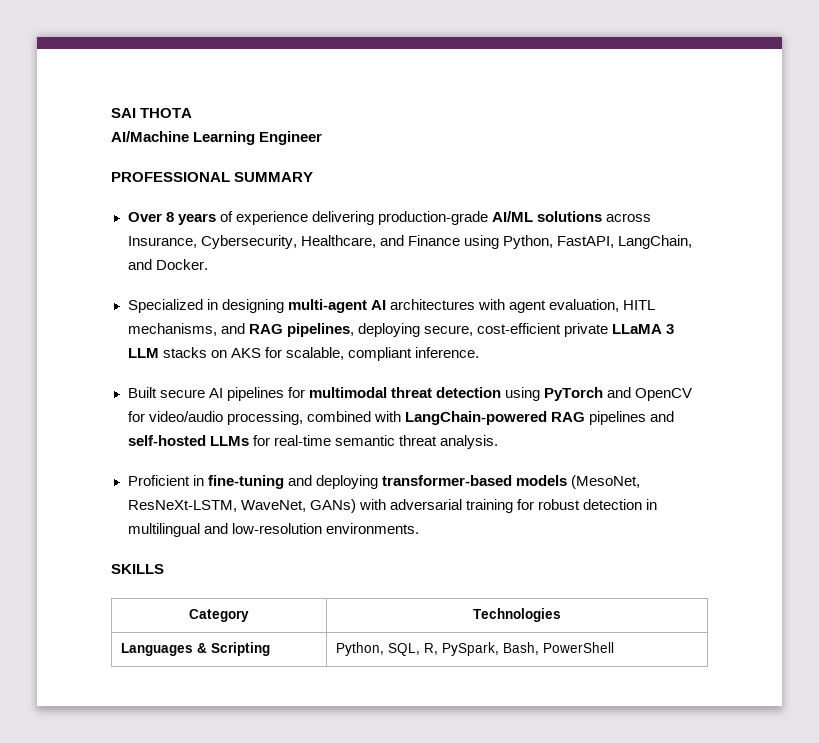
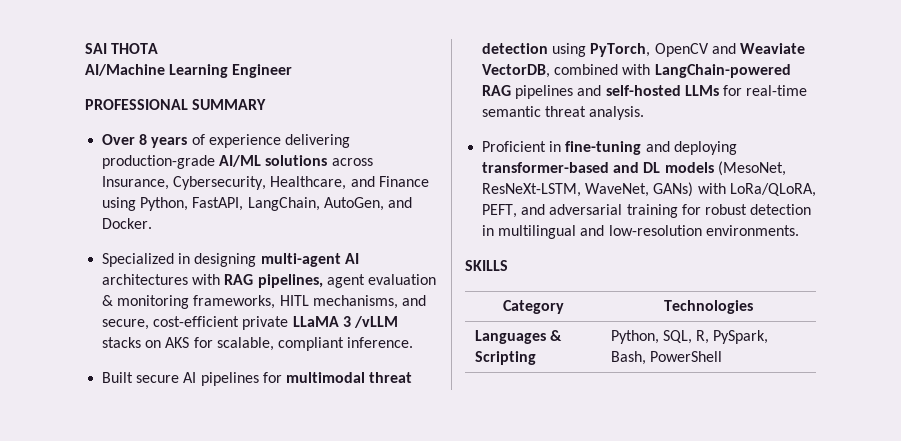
(692, 242) none -> [323,197,384,211] AutoGen,
[508,299,655,313] [127,323,420,337] agent evaluation, HITL mechanisms, and RAG pipelines, deploying -> [224,274,436,288] [102,295,426,309] RAG pipelines, agent evaluation & monitoring frameworks, HITL mechanisms, and
[127,348,159,358] LLM -> [353,316,398,328] /vLLM
[543,387,693,401] [127,411,303,425] PyTorch and OpenCV for video/audio processing, -> [590,43,805,57] [482,64,551,78] PyTorch, OpenCV and Weaviate VectorDB,
(512, 480) none -> [613,162,661,173] and DL
(386, 504) none -> [729,183,816,197] [482,204,546,218] LoRa/QLoRA, PEFT, and

